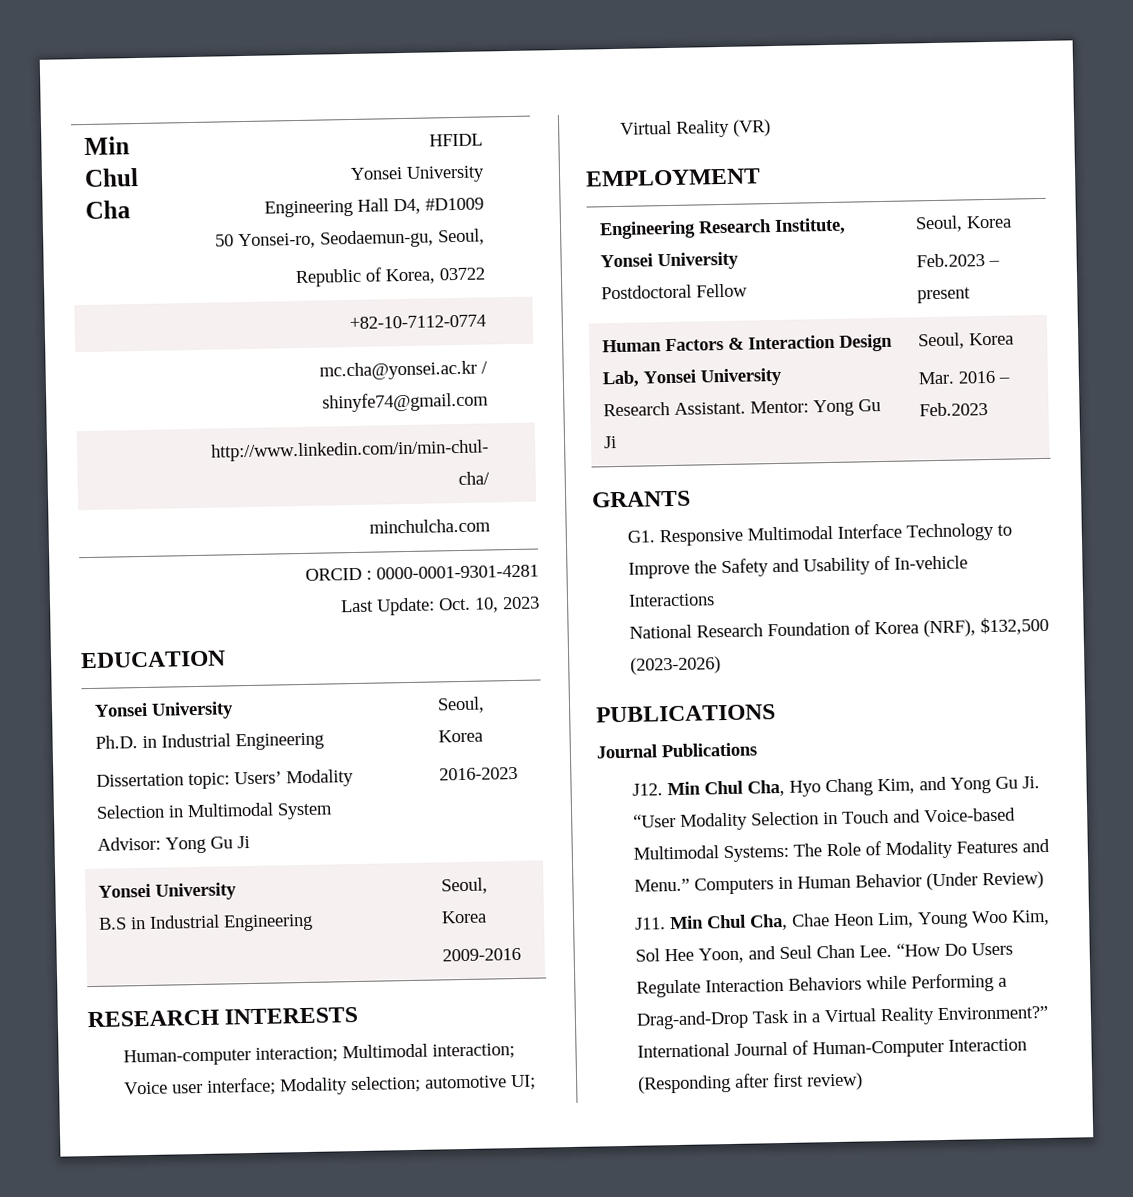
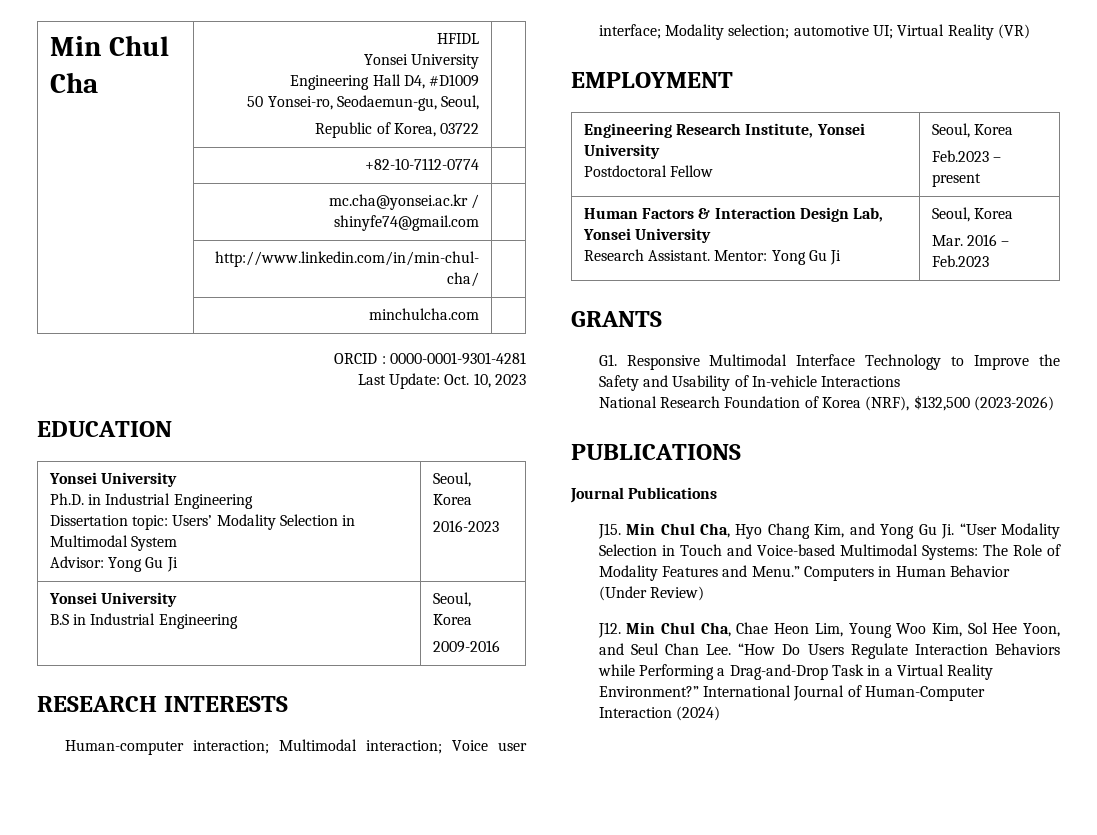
[632,783,664,796] J12. -> [597,523,621,539] J15.
[635,917,667,930] J11. -> [597,622,621,638] J12.
[638,1072,864,1094] (Responding after first review) -> [675,706,720,721] (2024)

